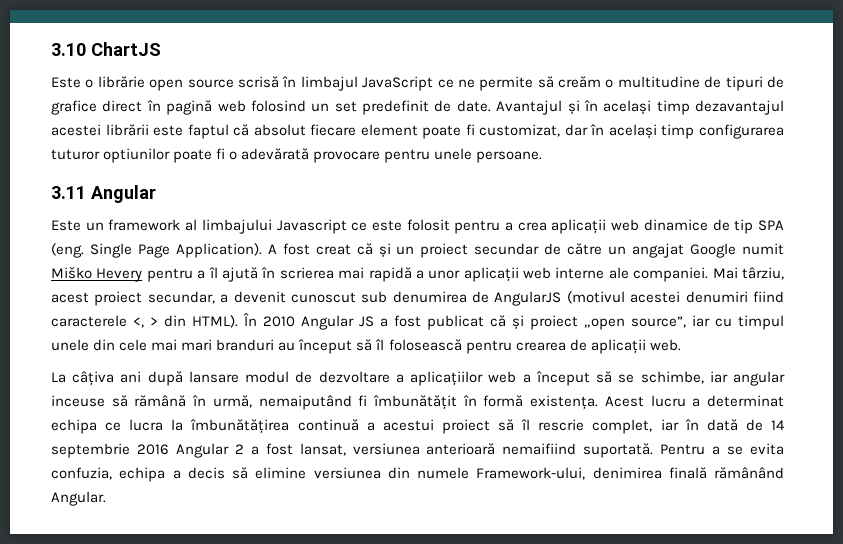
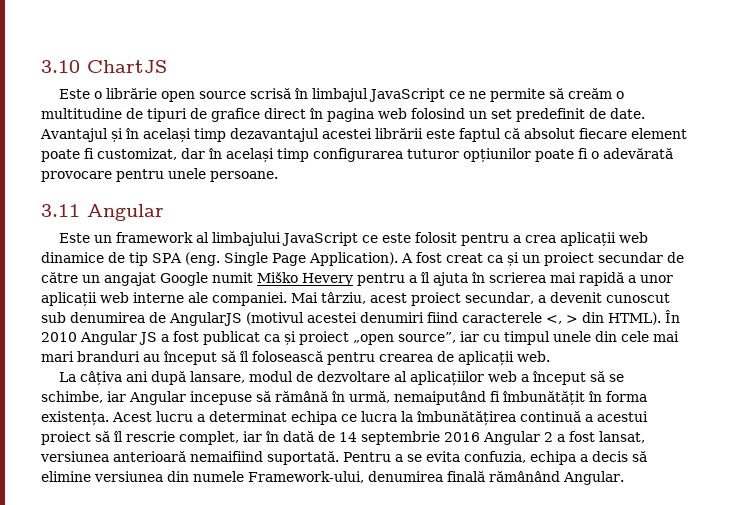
[166,100,213,115] pagină -> [327,108,374,122] pagina
[103,148,171,163] optiunilor -> [463,148,531,163] opțiunilor
[276,219,347,234] Javascript -> [282,232,359,246] JavaScript
[356,243,373,255] că -> [486,255,503,263] ca
[221,267,258,282] ajută -> [433,272,468,286] ajuta
[490,315,506,327] că -> [264,334,280,342] ca
[188,371,239,383] lansare -> [190,371,246,383] lansare,
[395,374,404,383] a -> [394,371,408,382] al
[733,371,786,386] [51,395,105,407] angular inceuse -> [129,391,252,405] Angular incepuse
[483,395,524,407] formă -> [606,391,647,402] forma
[592,467,662,479] denimirea -> [368,471,443,482] denumirea

